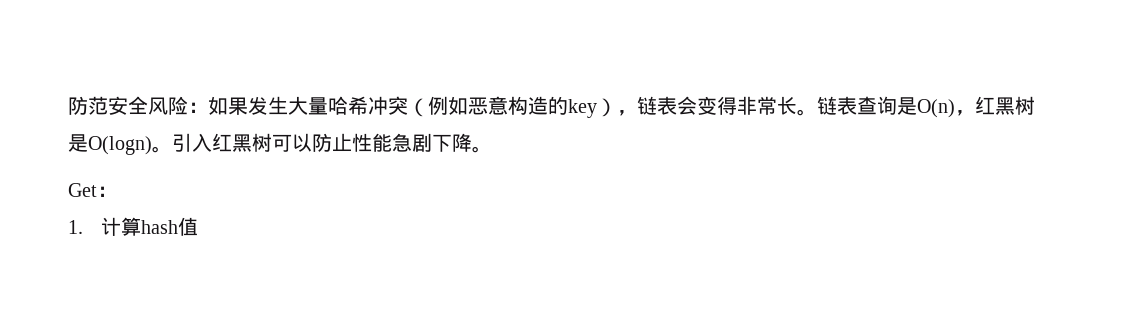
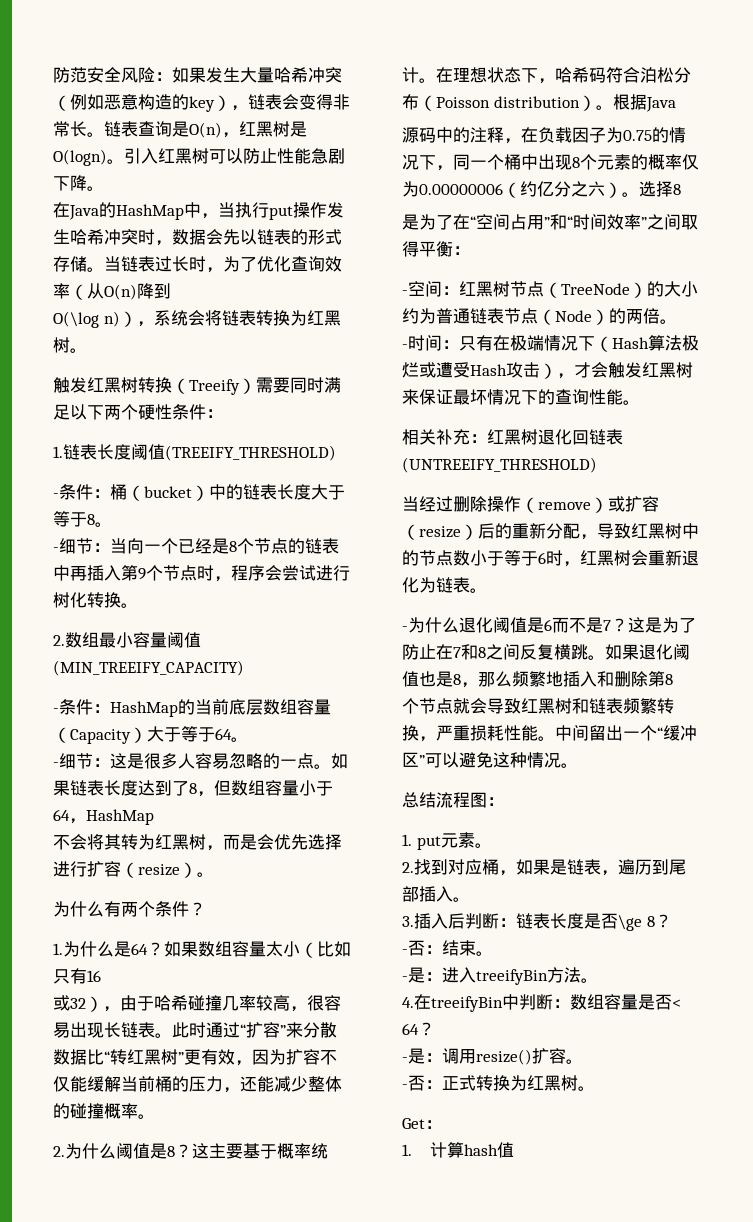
(492, 149) none -> [53,202,344,220] [53,229,342,246] [53,256,342,273] [53,283,171,300] [53,310,341,328] [53,337,87,353] [53,377,341,395] [53,404,223,420] [53,444,336,461] [53,484,345,501] [53,511,112,527] [53,538,339,554] [53,565,350,582] [53,592,138,608] [53,632,201,648] [53,660,244,676] [53,699,331,717] [53,726,248,744] [53,752,348,769] [53,780,333,797] [53,809,154,825] [53,834,342,851] [53,861,214,878] [53,901,206,917] [53,941,351,958] [53,968,101,984] [53,995,341,1012] [53,1022,337,1038] [53,1049,337,1066] [53,1076,342,1093] [53,1103,155,1119] [53,1143,328,1159] [402,67,691,84] [402,94,676,112] [402,127,686,144] [402,154,699,171] [402,181,681,198] [402,214,698,230] [402,241,470,257] [402,281,698,298] [402,308,677,325] [402,335,699,352] [402,362,693,379] [402,389,640,405] [402,429,623,445] [402,457,597,473] [402,496,659,513] [402,523,699,540] [402,550,699,567] [402,577,487,593] [402,617,696,633] [402,644,690,660] [402,671,673,688] [402,698,674,714] [402,725,697,742] [402,752,578,768] [402,792,504,808] [402,832,492,850] [402,859,686,876] [402,886,470,902] [402,913,672,931] [402,940,493,956] [402,967,598,985] [402,994,681,1012] [402,1022,435,1036] [402,1048,583,1065] [402,1075,595,1091] // 在Java的HashMap中，当执行put操作发生哈希冲突时，数据会先以链表的形式存储。当链表过长时，为了优化查询效率（从O(n)降到 // O(\log n)），系统会将链表转换为红黑树。 // 触发红黑树转换（Treeify）需要同时满足以下两个硬性条件： // 1.链表长度阈值(TREEIFY_THRESHOLD) // -条件：桶（bucket）中的链表长度大于等于8。 // -细节：当向一个已经是8个节点的链表中再插入第9个节点时，程序会尝试进行树化转换。 // 2.数组最小容量阈值(MIN_TREEIFY_CAPACITY) // -条件：HashMap的当前底层数组容量（Capacity）大于等于64。 // -细节：这是很多人容易忽略的一点。如果链表长度达到了8，但数组容量小于64，HashMap // 不会将其转为红黑树，而是会优先选择进行扩容（resize）。 // 为什么有两个条件？ // 1.为什么是64？如果数组容量太小（比如只有16 // 或32），由于哈希碰撞几率较高，很容易出现长链表。此时通过“扩容”来分散数据比“转红黑树”更有效，因为扩容不仅能缓解当前桶的压力，还能减少整体的碰撞概率。 // 2.为什么阈值是8？这主要基于概率统计。在理想状态下，哈希码符合泊松分布（Poisson distribution）。根据Java // 源码中的注释，在负载因子为0.75的情况下，同一个桶中出现8个元素的概率仅为0.00000006（约亿分之六）。选择8 // 是为了在“空间占用”和“时间效率”之间取得平衡： // -空间：红黑树节点（TreeNode）的大小约为普通链表节点（Node）的两倍。 // -时间：只有在极端情况下（Hash算法极烂或遭受Hash攻击），才会触发红黑树来保证最坏情况下的查询性能。 // 相关补充：红黑树退化回链表(UNTREEIFY_THRESHOLD) // 当经过删除操作（remove）或扩容（resize）后的重新分配，导致红黑树中的节点数小于等于6时，红黑树会重新退化为链表。 // -为什么退化阈值是6而不是7？这是为了防止在7和8之间反复横跳。如果退化阈值也是8，那么频繁地插入和删除第8 // 个节点就会导致红黑树和链表频繁转换，严重损耗性能。中间留出一个“缓冲区”可以避免这种情况。 // 总结流程图： // 1. put元素。 // 2.找到对应桶，如果是链表，遍历到尾部插入。 // 3.插入后判断：链表长度是否\ge 8？ // -否：结束。 // -是：进入treeifyBin方法。 // 4.在treeifyBin中判断：数组容量是否< 64？ // -是：调用resize()扩容。 // -否：正式转换为红黑树。

